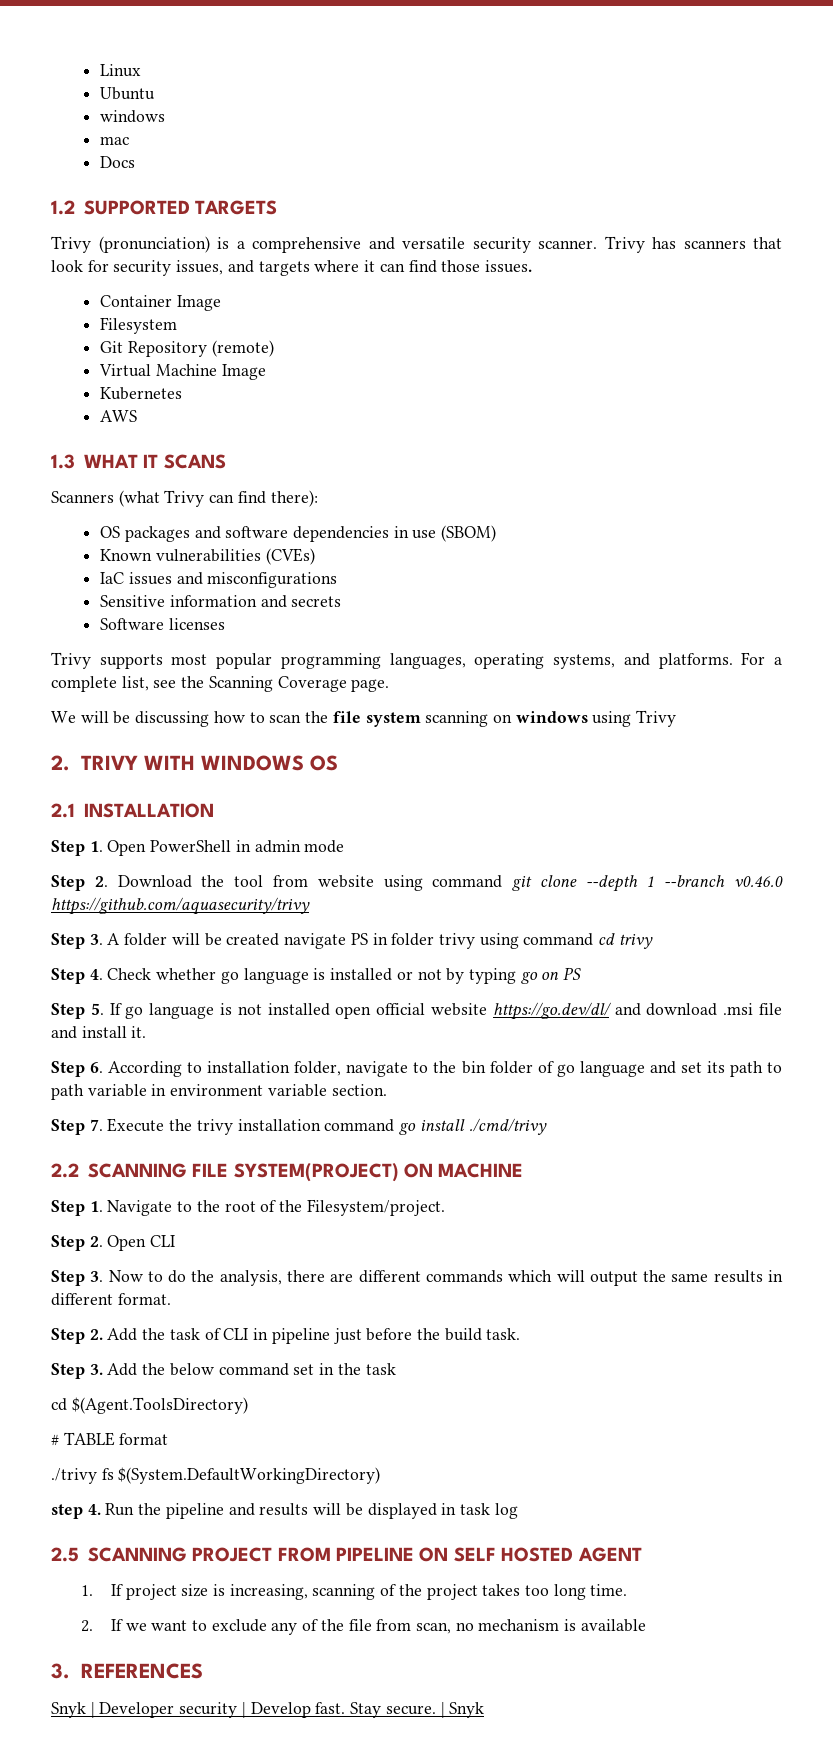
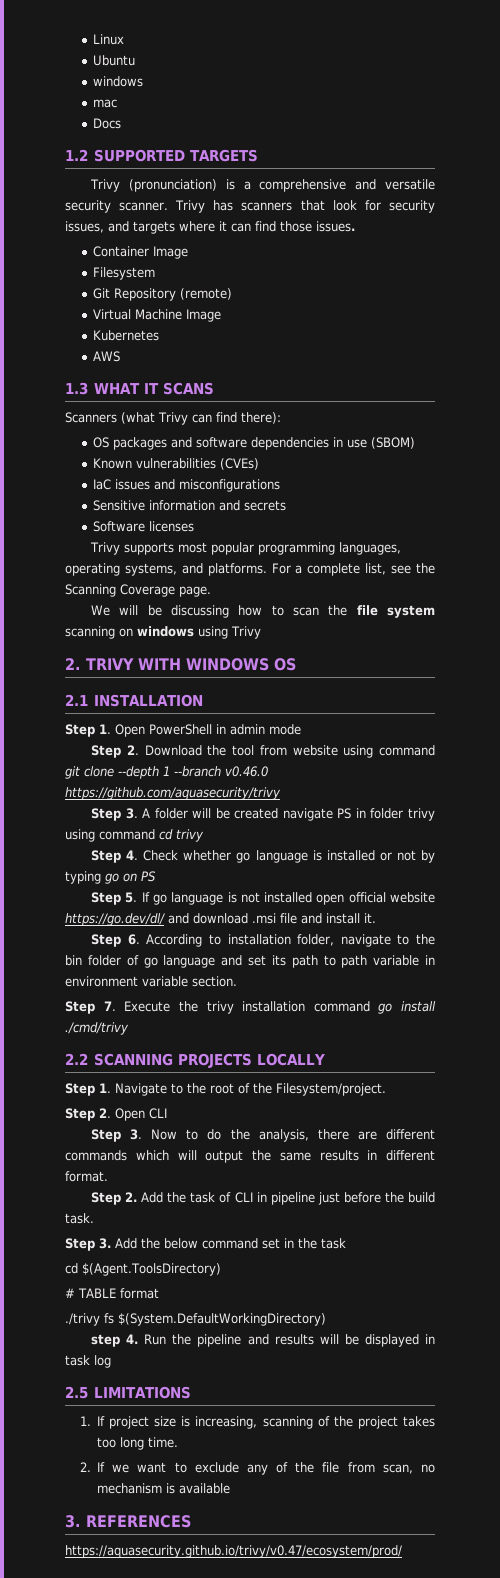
[192,1163,524,1182] FILE SYSTEM(PROJECT) ON MACHINE -> [178,1053,326,1068] PROJECTS LOCALLY
[87,1547,642,1562] SCANNING PROJECT FROM PIPELINE ON SELF HOSTED AGENT -> [94,1386,192,1399] LIMITATIONS
[51,1702,485,1718] Snyk | Developer security | Develop fast. Stay secure. | Snyk -> [65,1545,402,1558] https://aquasecurity.github.io/trivy/v0.47/ecosystem/prod/

